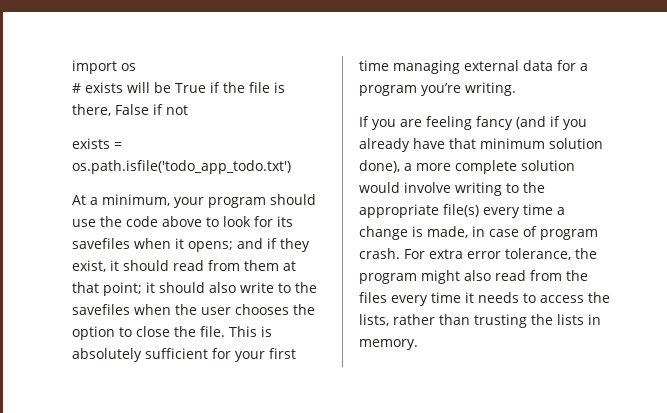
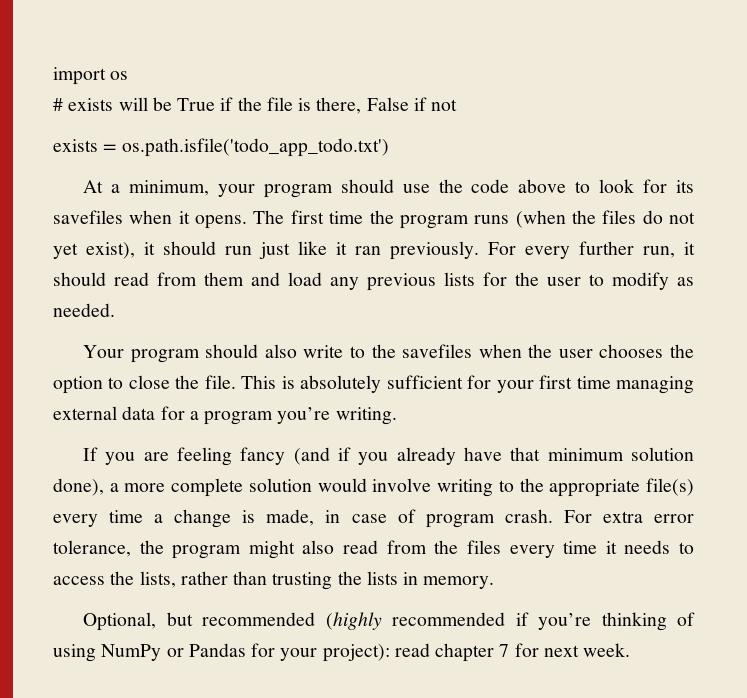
[188,238,310,252] [72,260,106,272] opens; and if they exist, -> [195,210,695,229] [53,241,675,260] opens. The first time the program runs (when the files do not yet exist), it should run just like it ran previously. For every further run,
[283,261,296,271] [72,282,155,296] at that point; it -> [251,272,694,291] [53,303,115,317] [83,345,200,363] and load any previous lists for the user to modify as needed. // Your program
(418, 344) none -> [83,612,695,631] [53,643,631,662] // Optional, but recommended (highly recommended if you’re thinking of using NumPy or Pandas for your project): read chapter 7 for next week.

